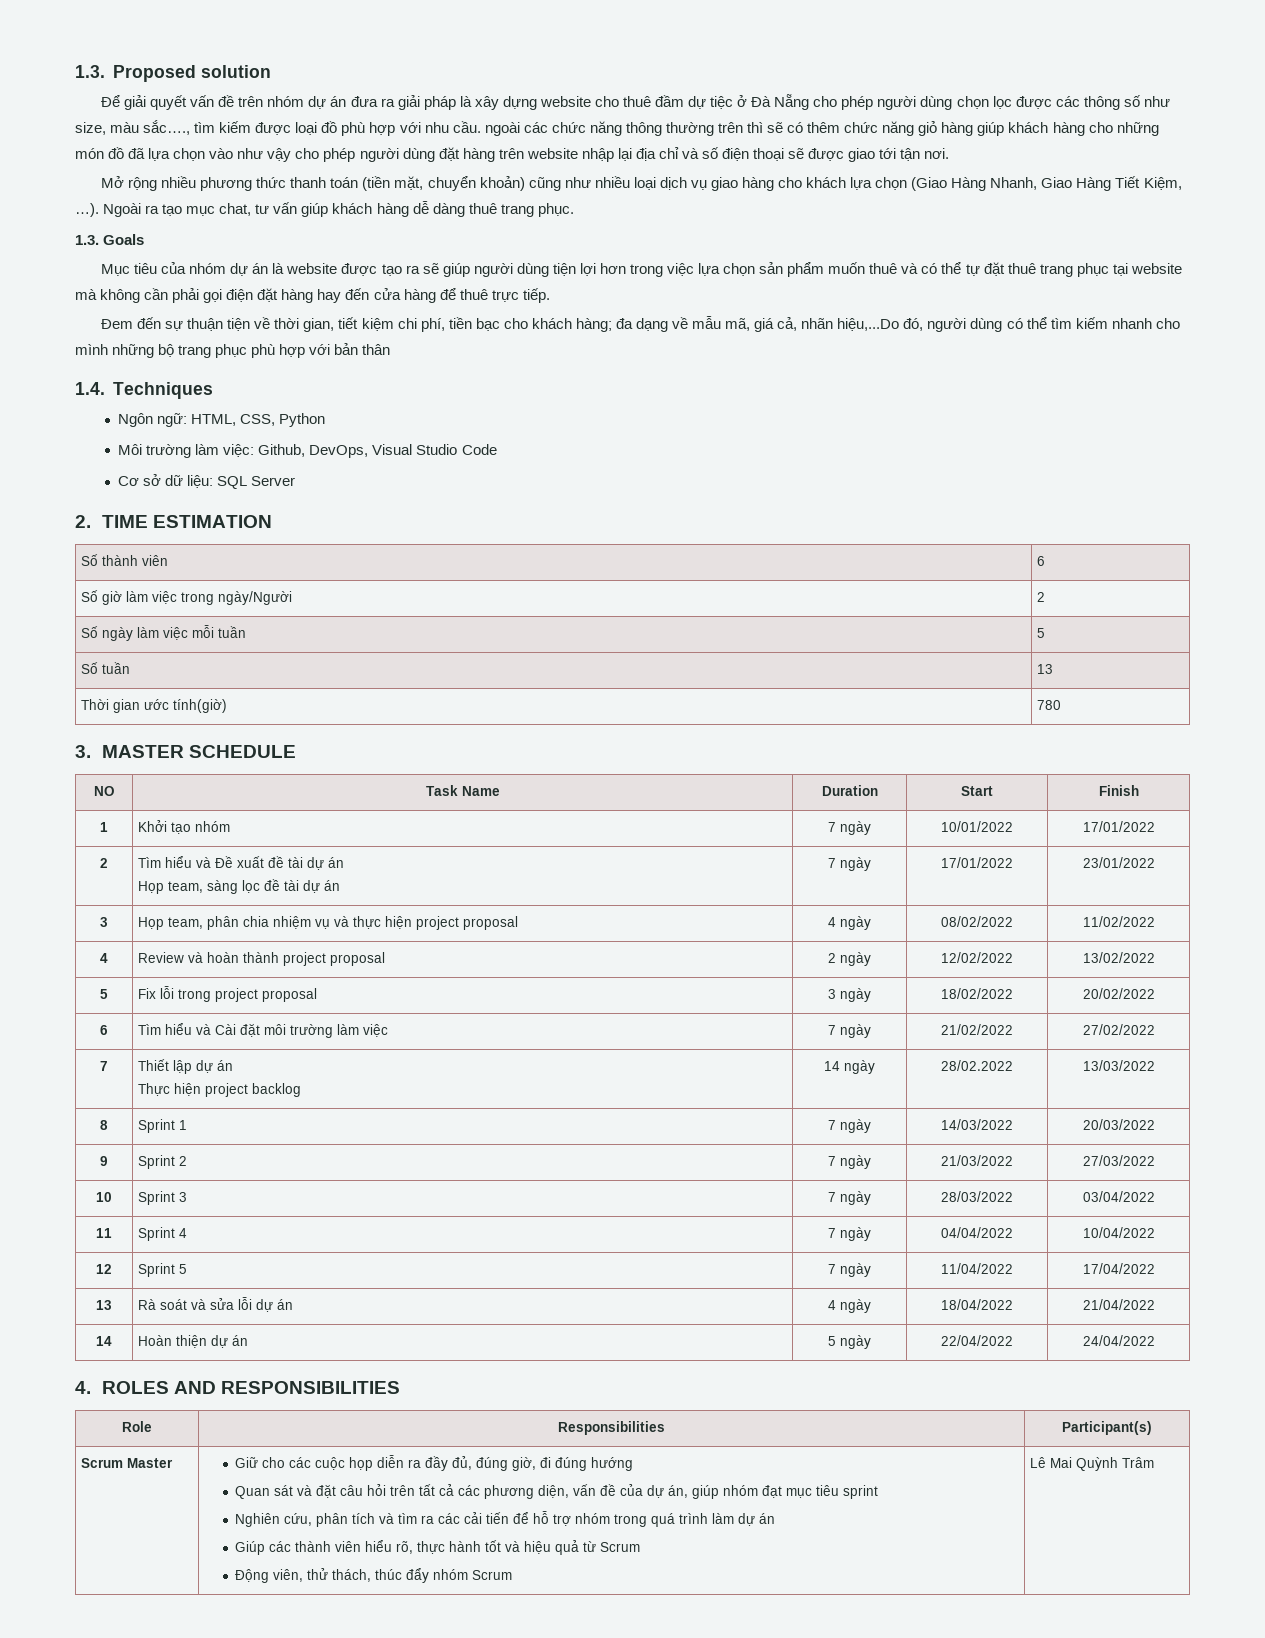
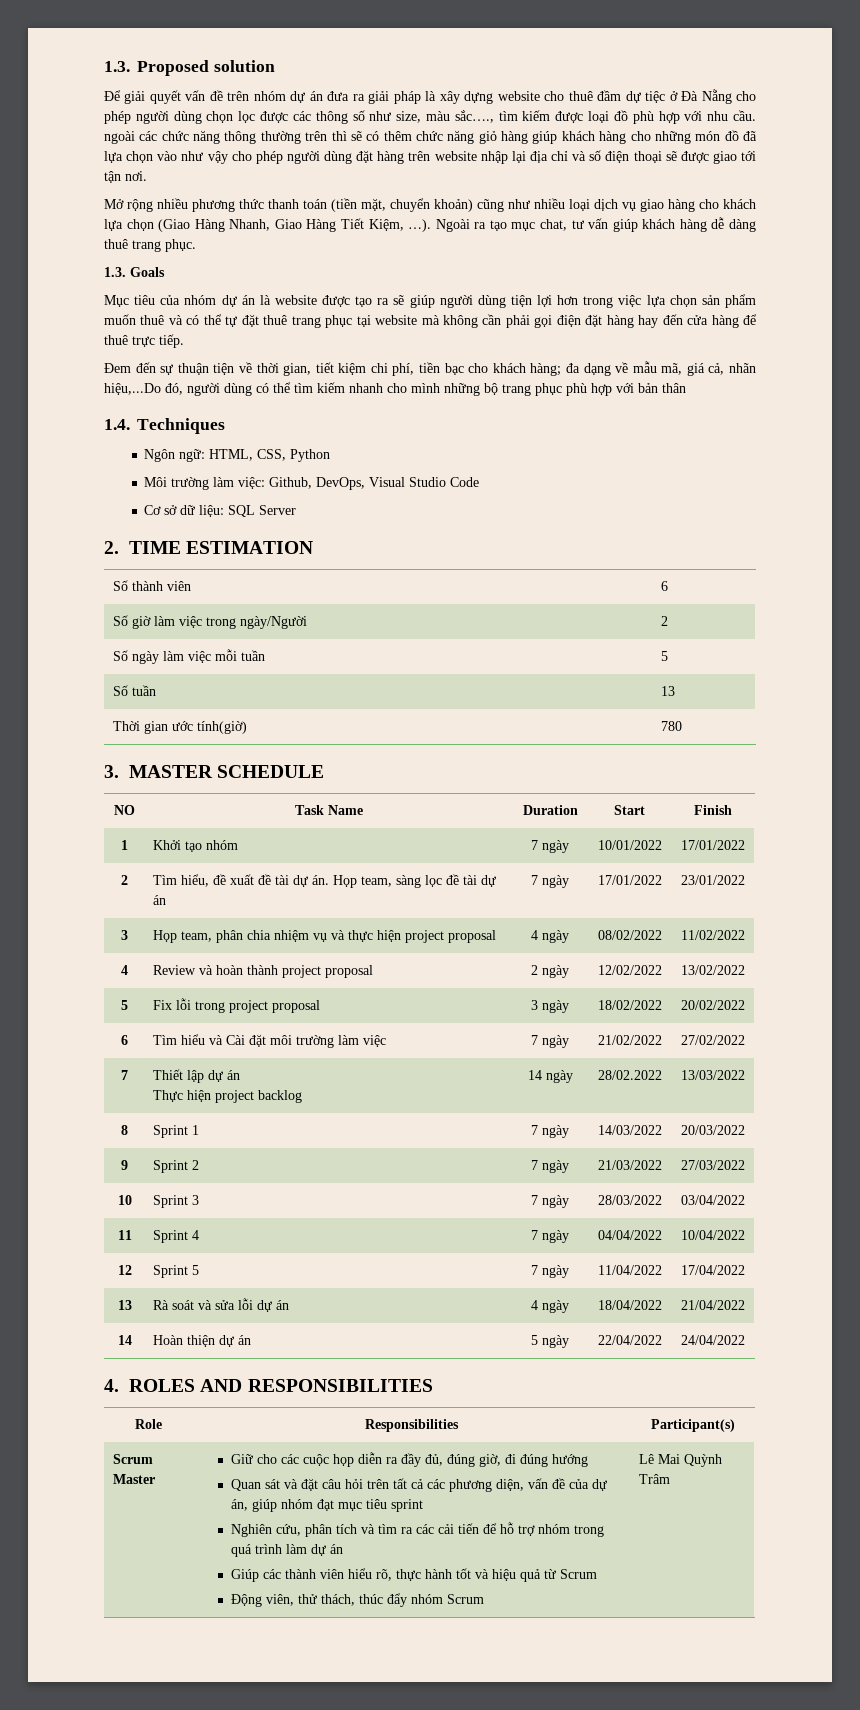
[165,856,234,868] hiểu và Đề -> [181,874,227,887] hiểu, đề
[328,857,345,868] án // -> [312,875,330,885] án.

